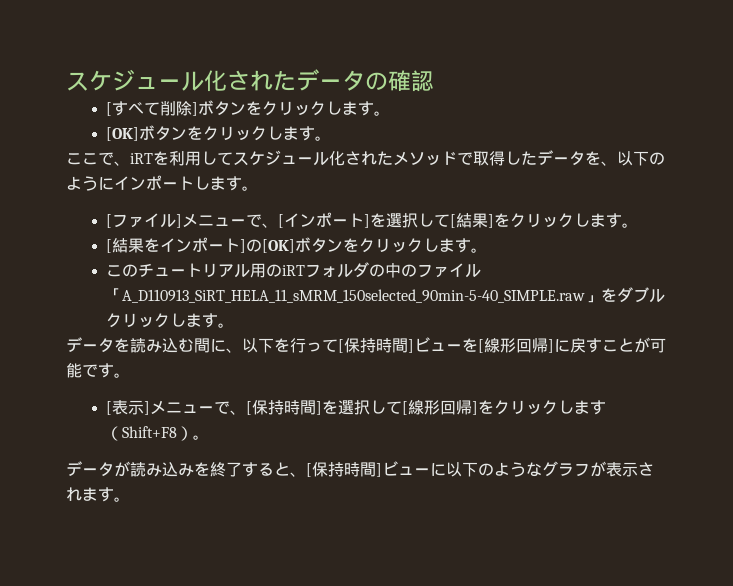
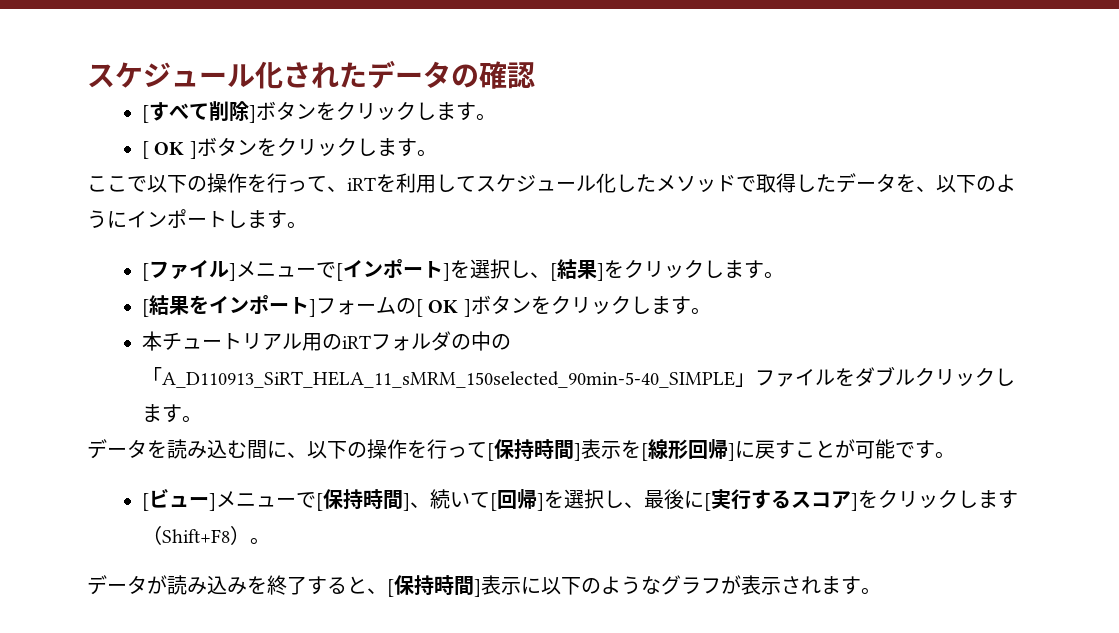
[106,127,140,141] [OK] -> [141,141,197,159] [ OK ]
(114, 158) none -> [147,173,327,193] 以下の操作を行って
[345,151,377,165] され -> [616,174,636,192] し
[262,223,279,228] 、 -> (336, 270) none
[434,214,451,227] て -> [529,272,550,278] 、
[246,237,488,253] [106,264,139,277] の[OK]ボタンをクリックします。 // この -> [315,295,711,317] [141,331,162,351] フォームの[ OK ]ボタンをクリックします。 // 本
[417,263,482,278] [106,288,602,303] ファイル「A_D110913_SiRT_HELA_11_sMRM_150selected_90min-5-40_SIMPLE.raw」 -> [141,367,835,388] 「A_D110913_SiRT_HELA_11_sMRM_150selected_90min-5-40_SIMPLE」ファイル
(274, 345) none -> [347,439,407,459] の操作
[414,337,462,352] ビュー -> [581,439,621,459] 表示
[112,400,473,415] 表示]メニューで、[保持時間]を選択して[線形回帰 -> [148,489,851,511] ビュー]メニューで[保持時間]、続いて[回帰]を選択し、最後に[実行するスコア
[382,461,430,476] ビュー -> [481,575,521,595] 表示

